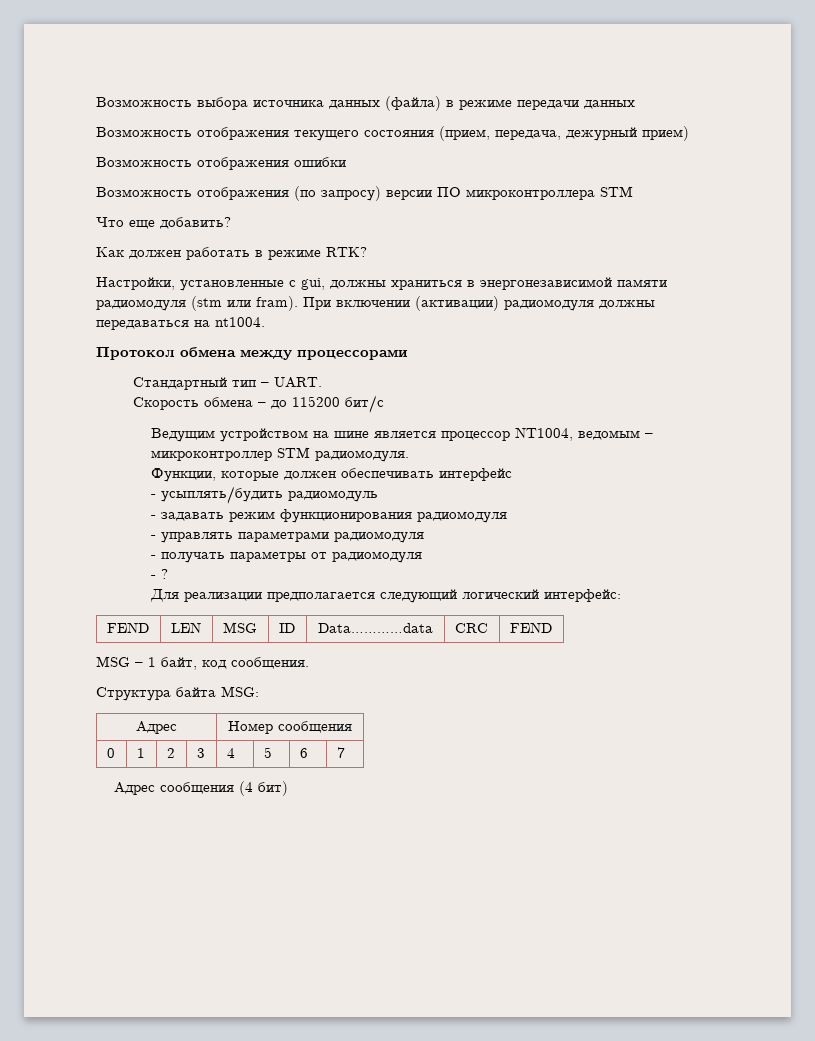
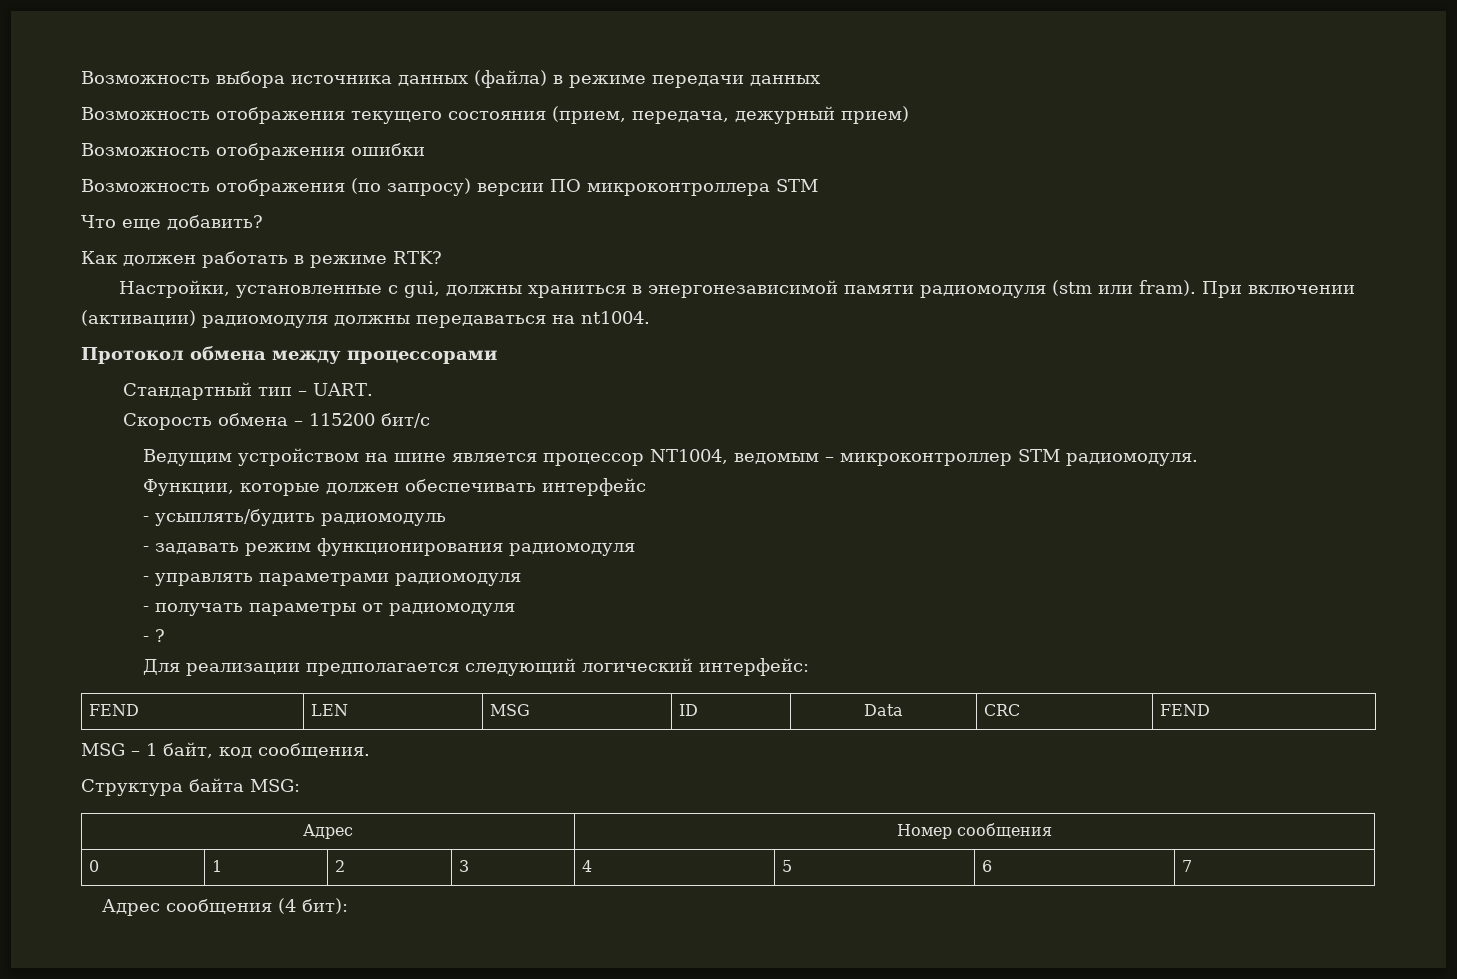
[270,400,287,409] до -> (303, 423) none
[318,623,433,633] Data…………data -> [864,704,903,716] Data
[258,781,289,796] бит) -> [301,898,348,914] бит):

